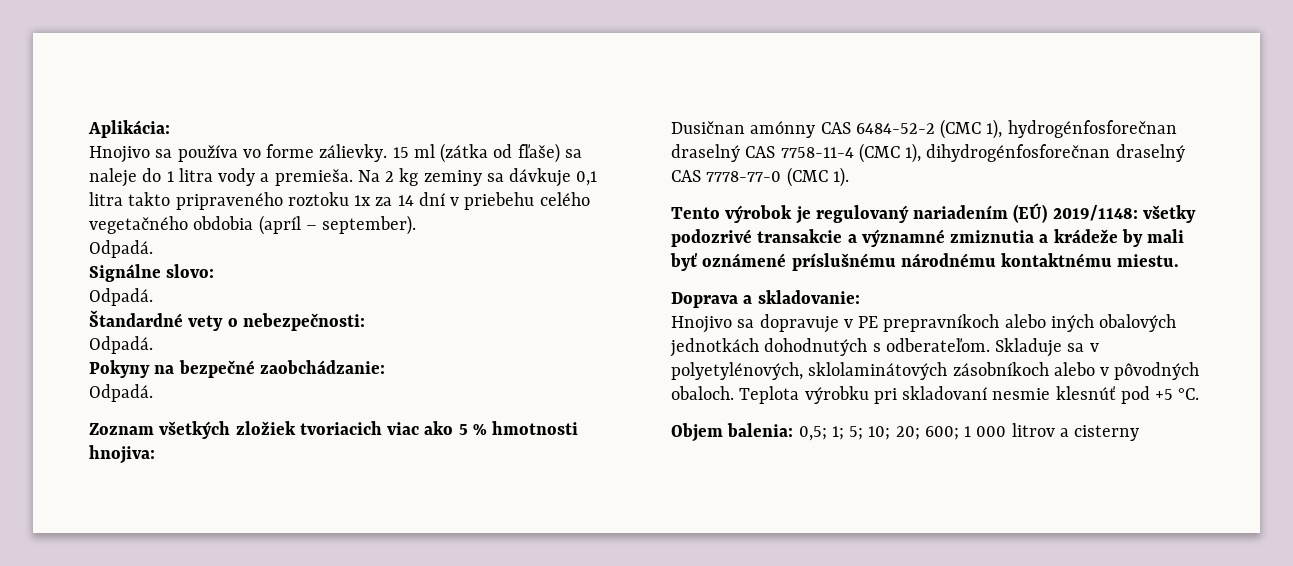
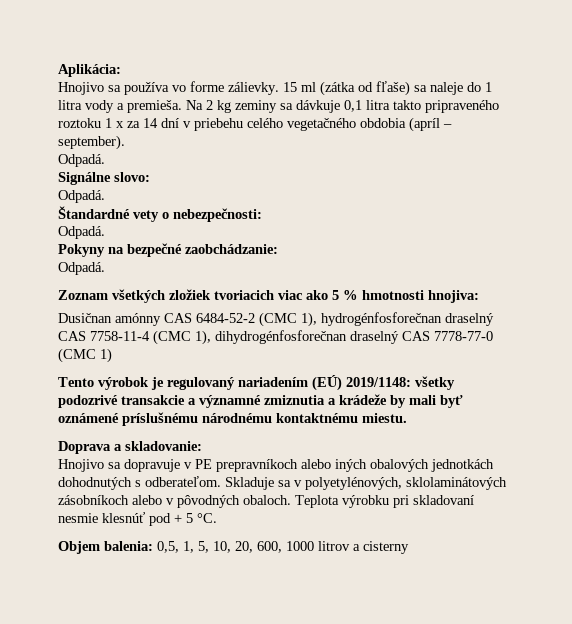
[354,195,372,206] 1x -> [105,118,124,128] 1 x
[832,167,849,187] 1). -> [100,348,112,363] 1)
[1155,389,1174,400] +5 -> [174,513,193,523] + 5
[798,426,1007,441] 0,5; 1; 5; 10; 20; 600; 1 000 -> [157,541,314,553] 0,5, 1, 5, 10, 20, 600, 1000

